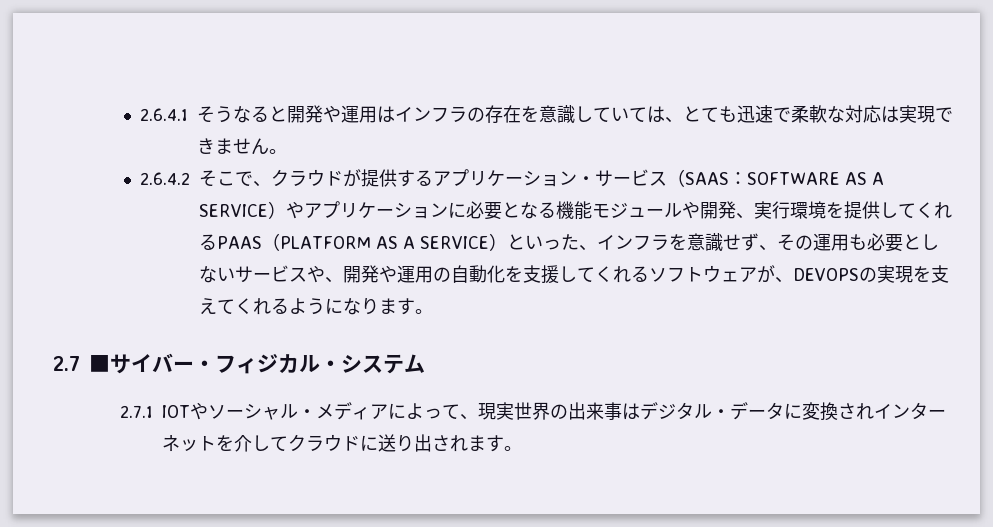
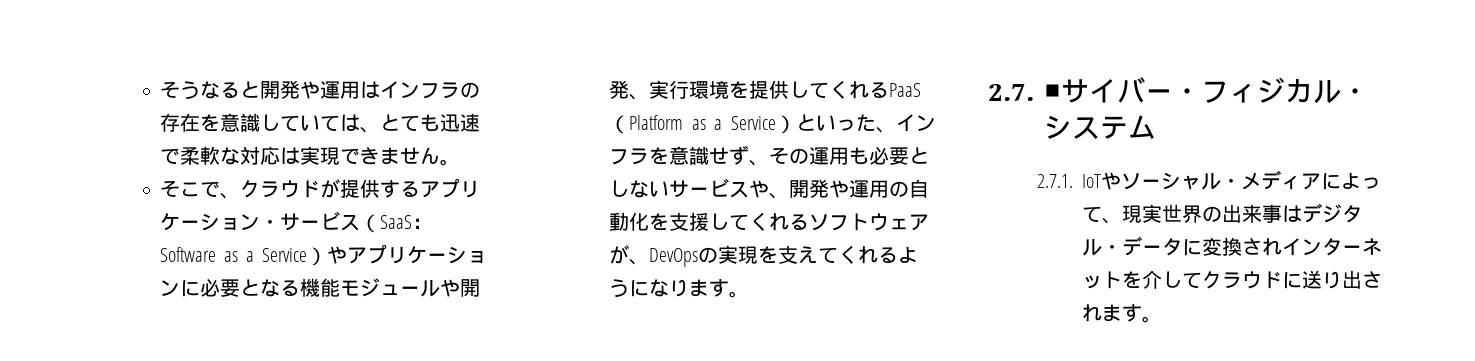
[140,108,189,121] 2.6.4.1 -> (160, 89) none
[140,172,191,185] 2.6.4.2 -> (461, 162) none
[685,172,885,185] [199,204,269,217] SAAS：SOFTWARE AS A SERVICE -> [380,215,433,229] [160,247,307,262] SaaS：Software as a Service
[217,233,490,251] PAAS（PLATFORM AS A SERVICE -> [889,83,922,97] [609,115,776,134] PaaS（Platform as a Service
[793,268,860,281] DEVOPS -> [649,248,699,267] DevOps
[53,356,80,371] 2.7 -> [988,84,1034,101] 2.7.
[120,405,191,418] 2.7.1 IOT -> [1036,174,1102,188] 2.7.1. IoT

